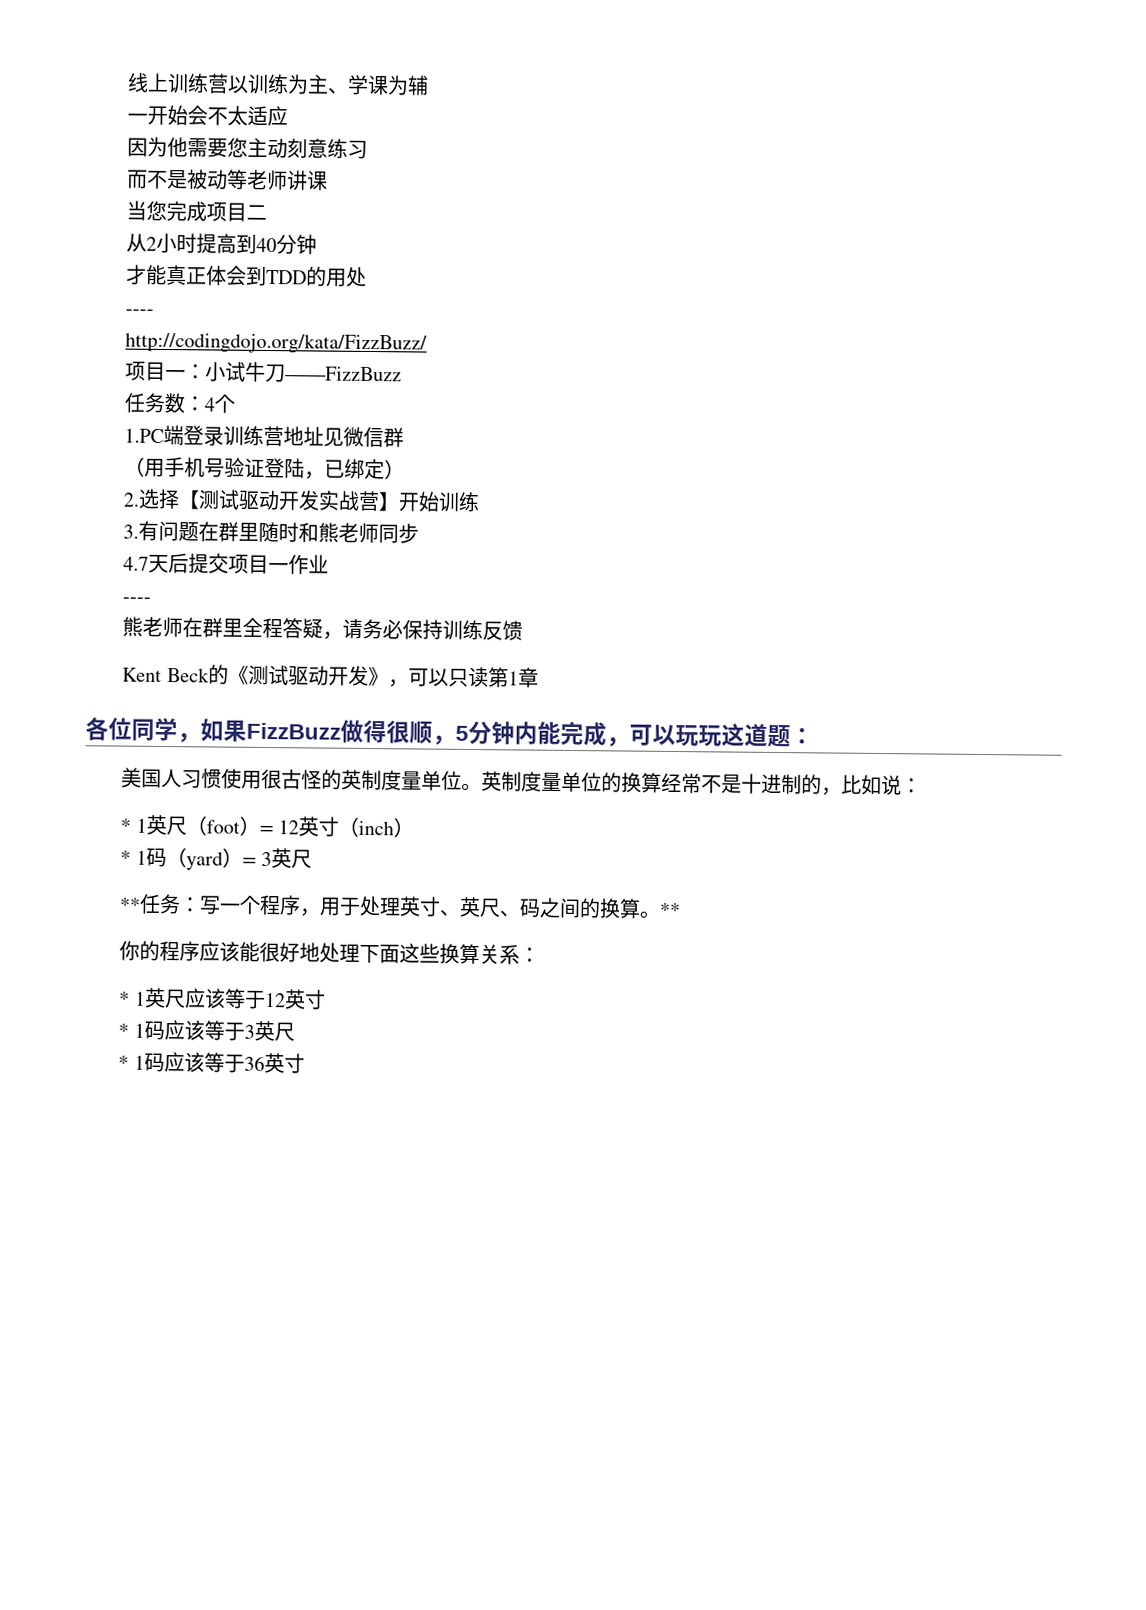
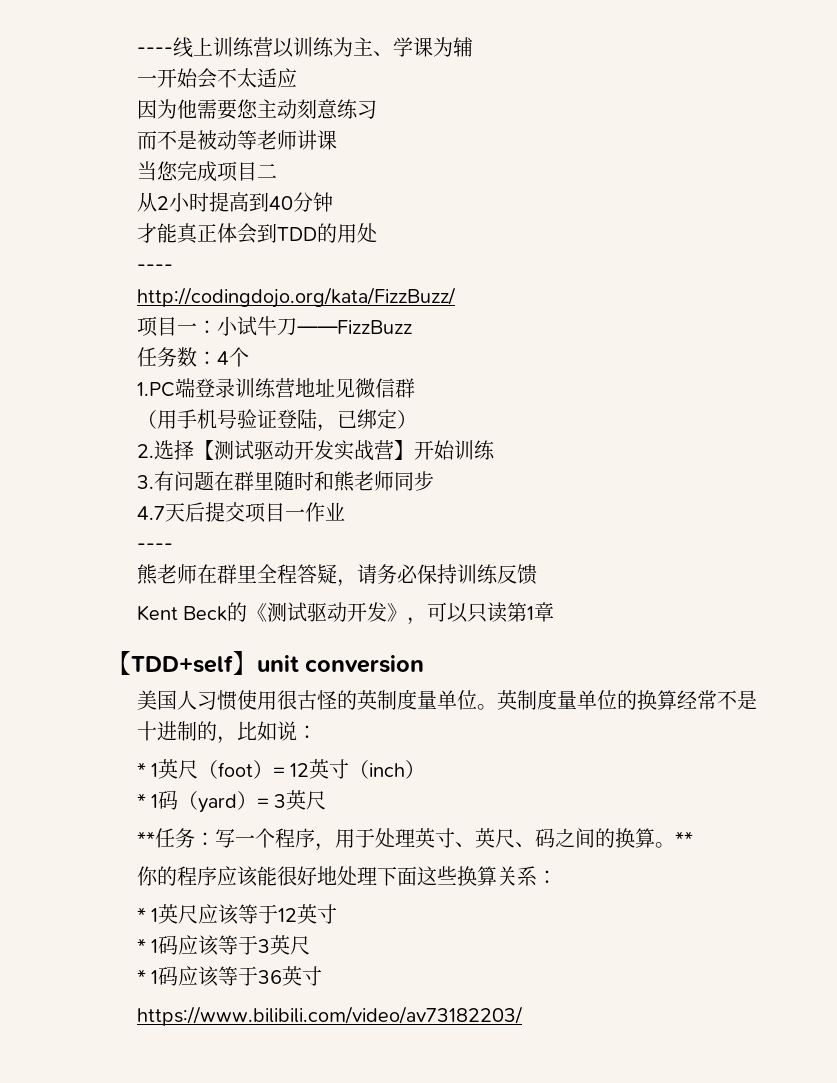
(127, 82) none -> [136,47,173,55] ----
[85,717,814,748] 各位同学，如果FizzBuzz做得很顺，5分钟内能完成，可以玩玩这道题： -> [107,651,425,675] 【TDD+self】unit conversion
(305, 1063) none -> [136,1006,523,1026] // https://www.bilibili.com/video/av73182203/

